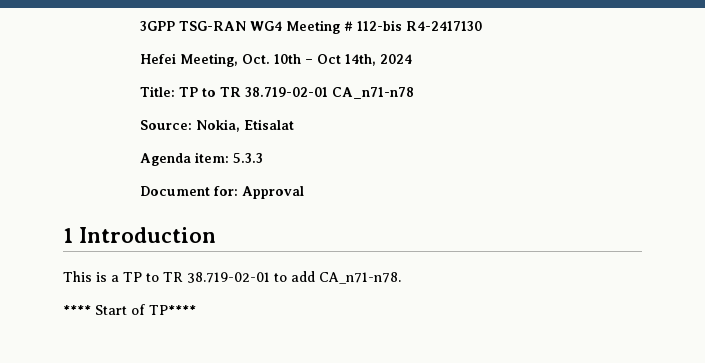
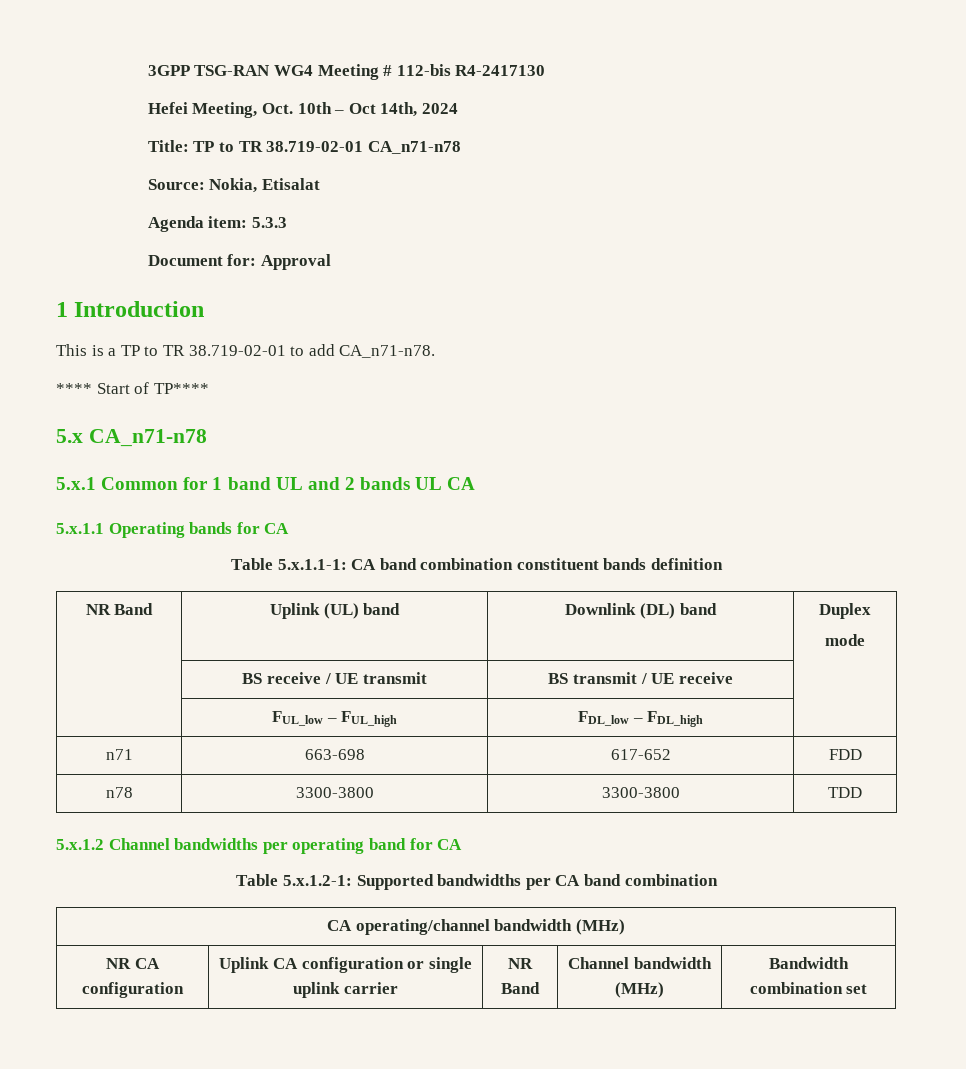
(196, 310) none -> [56,429,207,447] [56,477,476,490] [56,522,290,538] [230,558,724,570] [85,603,154,615] [269,603,401,619] [565,603,717,619] [819,603,871,619] [825,634,865,646] [242,672,427,684] [548,672,733,684] [271,711,398,727] [577,711,704,727] [105,749,133,760] [304,749,365,760] [610,749,671,760] [828,749,862,760] [105,787,133,798] [295,787,374,798] [601,787,680,798] [828,787,862,798] [56,838,463,854] [236,874,718,890] [327,919,625,935] [106,958,160,969] [82,982,184,998] [219,957,472,973] [293,982,398,998] [508,958,533,969] [501,982,540,994] [568,957,712,969] [615,982,664,998] [769,957,849,969] [749,982,868,994] // 5.x CA_n71-n78 // 5.x.1 Common for 1 band UL and 2 bands UL CA // 5.x.1.1 Operating bands for CA // Table 5.x.1.1-1: CA band combination constituent bands definition // NR Band | Uplink (UL) band | Downlink (DL) band | Duplex // mode // | BS receive / UE transmit | BS transmit / UE receive | // | FUL_low – FUL_high | FDL_low – FDL_high | // n71 | 663-698 | 617-652 | FDD // n78 | 3300-3800 | 3300-3800 | TDD // 5.x.1.2 Channel bandwidths per operating band for CA // Table 5.x.1.2-1: Supported bandwidths per CA band combination // CA operating/channel bandwidth (MHz) // NR CA configuration | Uplink CA configuration or single uplink carrier | NR Band | Channel bandwidth (MHz) | Bandwidth combination set

